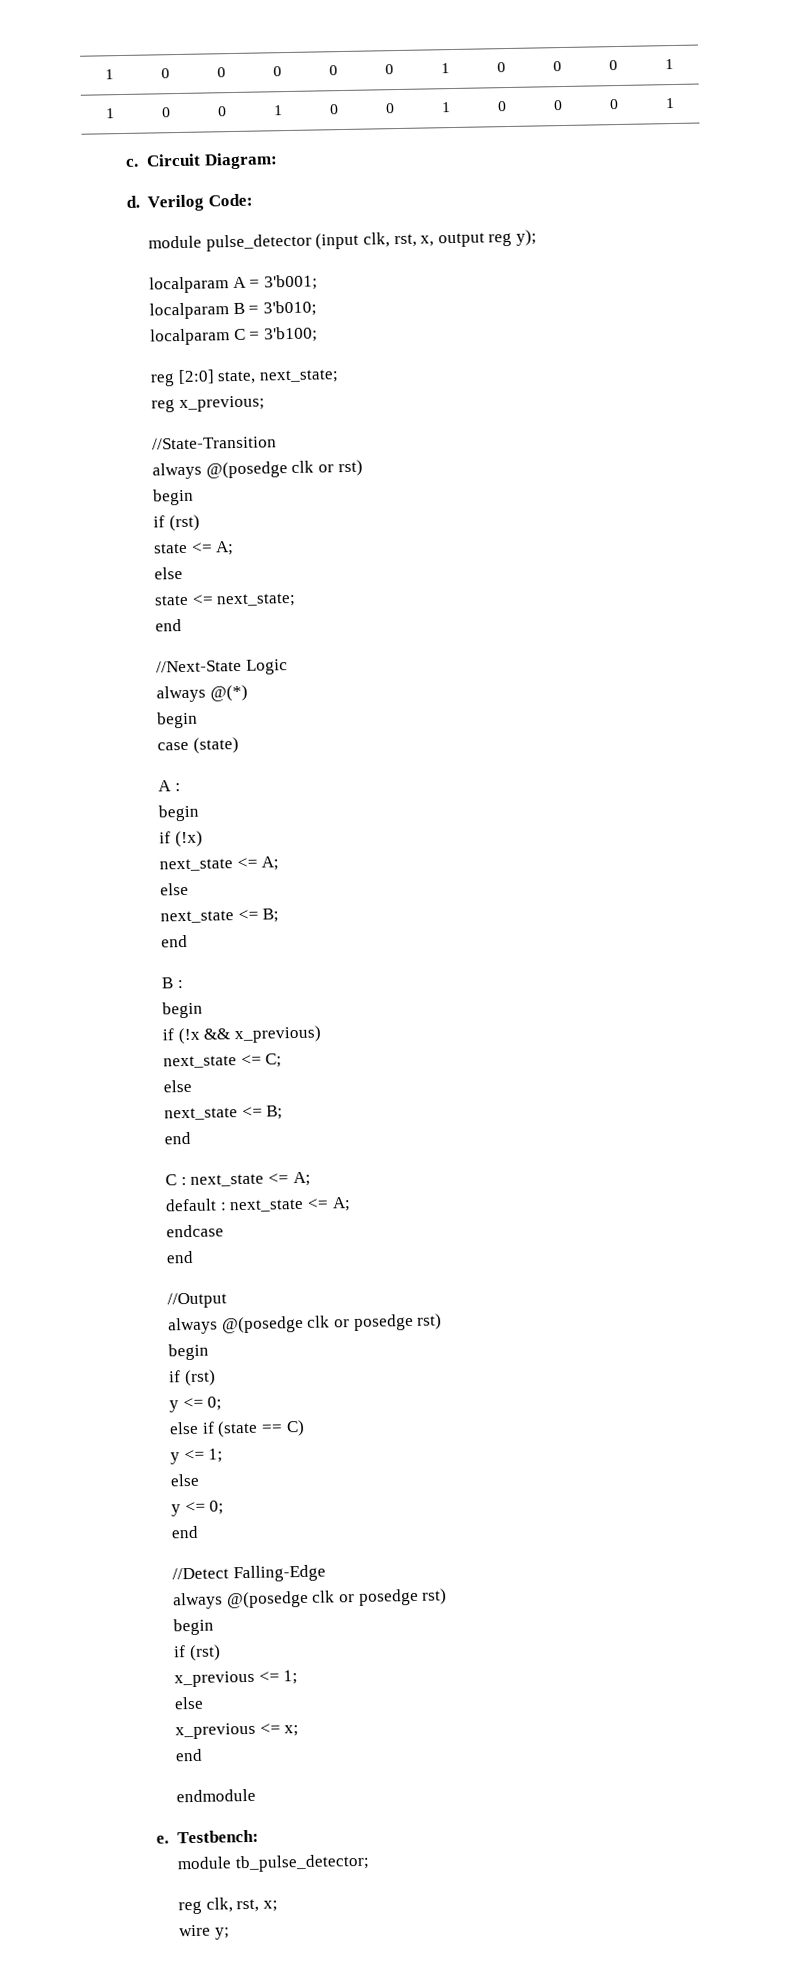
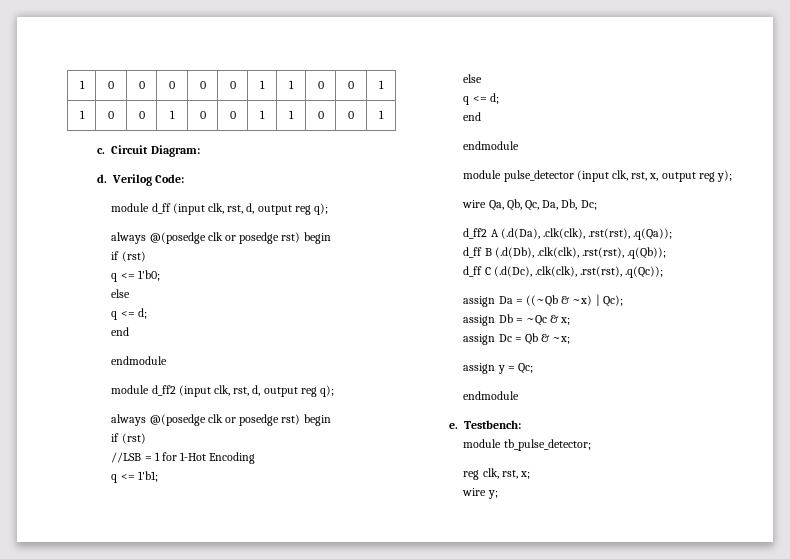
[496,62,506,73] 0 -> [289,80,294,89] 1
[496,101,507,112] 0 -> [289,110,294,119] 1
(253, 200) none -> [111,203,329,215] [111,232,331,244] [111,251,146,262] [111,270,160,282] [111,289,131,298] [111,308,147,320] [111,327,130,336] [111,356,168,365] [111,385,335,397] [111,414,331,426] [111,433,146,444] [111,452,256,464] [111,471,158,483] [463,74,483,83] [463,93,499,105] [463,112,482,121] [463,141,520,150] // module d_ff (input clk, rst, d, output reg q); // always @(posedge clk or posedge rst) begin // if (rst) // q <= 1'b0; // else // q <= d; // end // endmodule // module d_ff2 (input clk, rst, d, output reg q); // always @(posedge clk or posedge rst) begin // if (rst) // //LSB = 1 for 1-Hot Encoding // q <= 1'b1; // else // q <= d; // end // endmodule
[149,274,319,294] [149,300,318,320] [150,326,319,346] [150,369,340,387] [151,395,265,413] [152,436,278,450] [152,459,363,480] [152,488,195,506] [153,514,200,532] [153,541,235,556] [154,566,184,580] [154,592,297,608] [155,618,183,632] [156,659,288,675] [156,684,248,703] [157,711,199,729] [157,736,239,754] [158,780,181,792] [158,804,201,822] [159,830,203,848] [159,856,280,872] [160,882,190,896] [160,908,280,924] [161,934,189,948] [161,977,184,989] [162,1001,204,1019] [162,1025,323,1045] [163,1053,283,1069] [163,1079,193,1093] [164,1105,284,1121] [164,1131,192,1145] [165,1171,311,1187] [165,1197,351,1213] [166,1224,225,1238] [166,1250,195,1264] [167,1292,228,1309] [168,1313,443,1335] [168,1343,210,1361] [168,1369,216,1387] [169,1396,223,1413] [169,1419,305,1438] [170,1448,224,1465] [170,1473,201,1487] [171,1500,225,1517] [171,1525,200,1539] [172,1564,326,1583] [173,1588,448,1610] [173,1618,215,1636] [173,1644,221,1662] [174,1670,299,1688] [174,1696,205,1710] [175,1722,300,1740] [175,1748,204,1762] localparam A = 3'b001; // localparam B = 3'b010; // localparam C = 3'b100; // reg [2:0] state, next_state; // reg x_previous; // //State-Transition // always @(posedge clk or rst) // begin // if (rst) // state <= A; // else // state <= next_state; // end // //Next-State Logic // always @(*) // begin // case (state) // A : // begin // if (!x) // next_state <= A; // else // next_state <= B; // end // B : // begin // if (!x && x_previous) // next_state <= C; // else // next_state <= B; // end // C : next_state <= A; // default : next_state <= A; // endcase // end // //Output // always @(posedge clk or posedge rst) // begin // if (rst) // y <= 0; // else if (state == C) // y <= 1; // else // y <= 0; // end // //Detect Falling-Edge // always @(posedge clk or posedge rst) // begin // if (rst) // x_previous <= 1; // else // x_previous <= x; // end -> [462,199,597,211] [463,228,673,240] [463,247,667,259] [463,266,664,278] [463,294,623,307] [463,314,571,326] [463,333,571,345] [463,363,533,374] wire Qa, Qb, Qc, Da, Db, Dc; // d_ff2 A (.d(Da), .clk(clk), .rst(rst), .q(Qa)); // d_ff B (.d(Db), .clk(clk), .rst(rst), .q(Qb)); // d_ff C (.d(Dc), .clk(clk), .rst(rst), .q(Qc)); // assign Da = ((~Qb & ~x) | Qc); // assign Db = ~Qc & x; // assign Dc = Qb & ~x; // assign y = Qc;

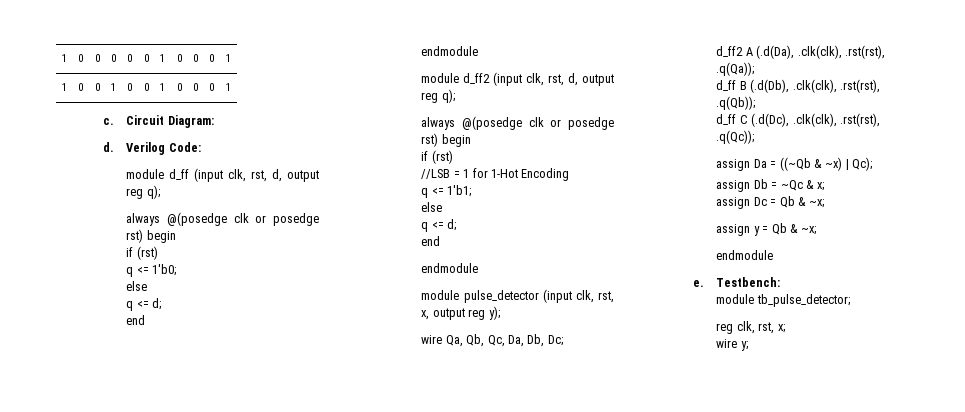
[289,80,294,89] 1 -> [176,54,182,62] 0
[289,110,294,119] 1 -> [176,83,182,91] 0
[517,363,533,374] Qc; -> [771,223,817,235] Qb & ~x;

